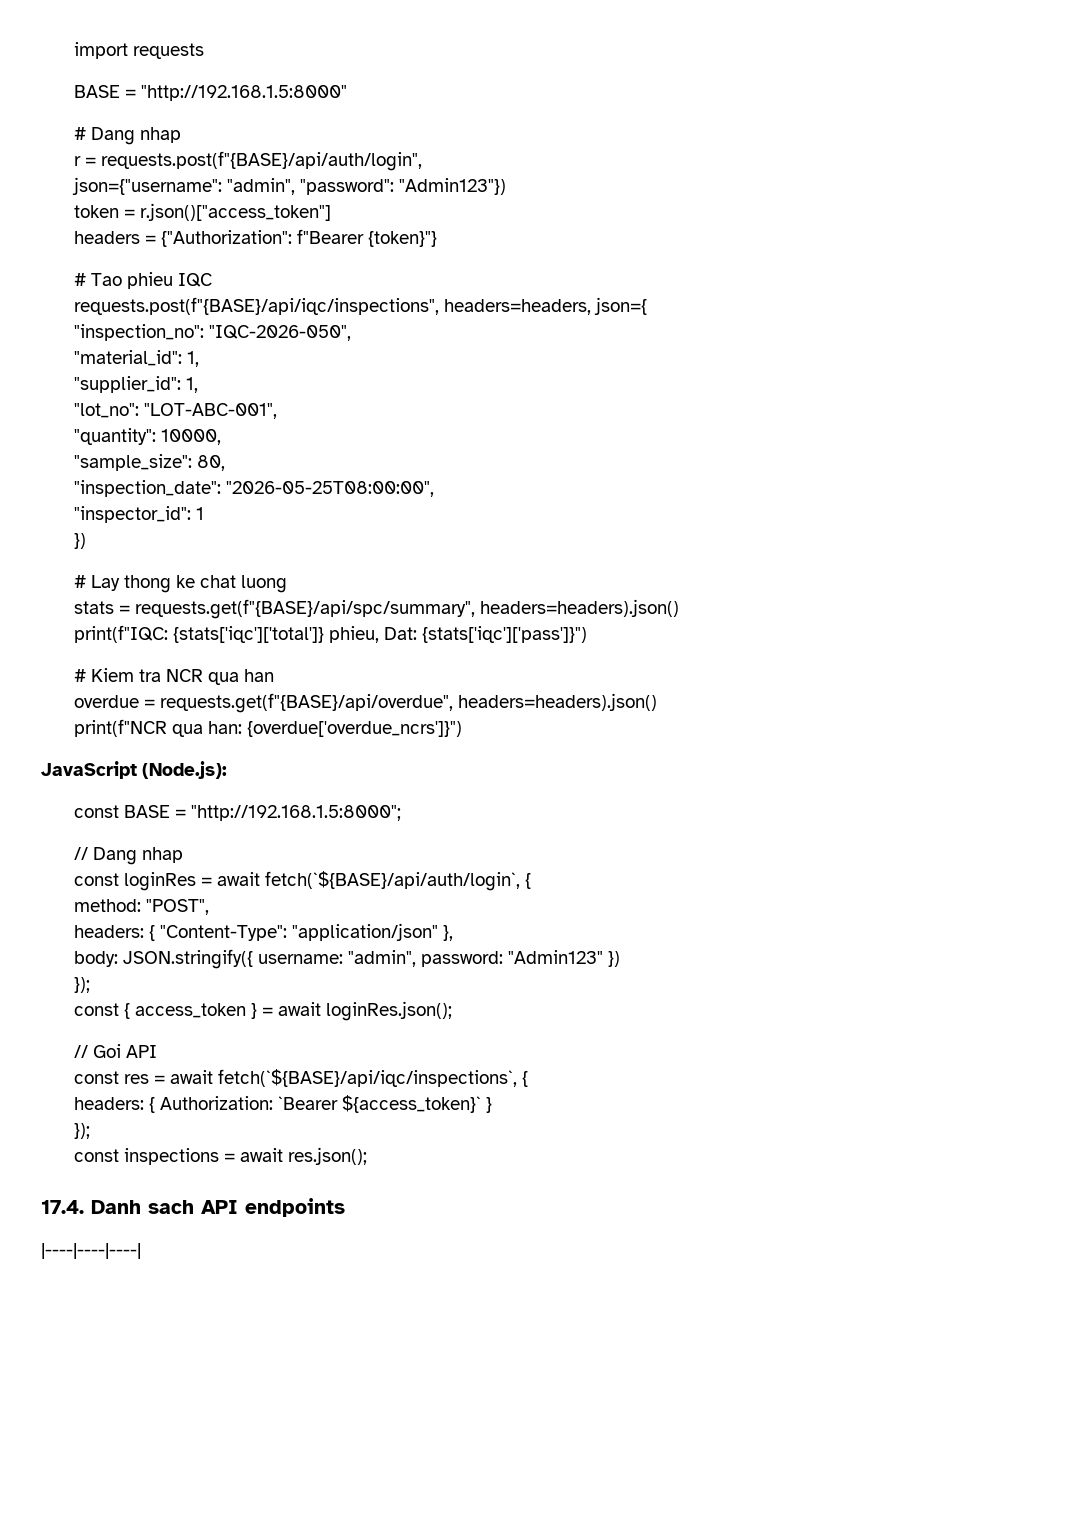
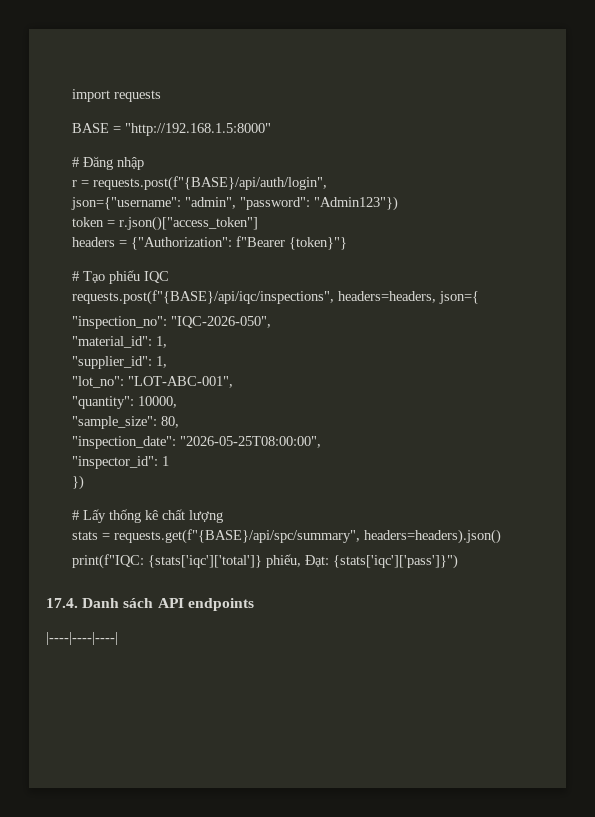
[90,127,181,145] Dang nhap -> [83,156,145,170] Đăng nhập
[90,272,173,289] Tao phieu -> [83,270,141,284] Tạo phiếu
[90,575,288,593] Lay thong ke chat luong -> [83,509,224,523] Lấy thống kê chất lượng
[328,626,417,643] phieu, Dat: -> [266,554,330,568] phiếu, Đạt:
[73,668,275,685] [73,693,657,713] [73,719,462,737] [41,761,228,779] [73,805,401,821] [73,847,183,865] [73,871,532,891] [73,899,209,915] [73,923,454,941] [73,949,621,969] [73,977,90,993] [73,1001,453,1021] [73,1044,157,1058] [73,1069,529,1087] [73,1095,493,1113] [73,1123,90,1139] [73,1147,368,1165] // # Kiem tra NCR qua han // overdue = requests.get(f"{BASE}/api/overdue", headers=headers).json() // print(f"NCR qua han: {overdue['overdue_ncrs']}") // JavaScript (Node.js): // const BASE = "http://192.168.1.5:8000"; // // Dang nhap // const loginRes = await fetch(`${BASE}/api/auth/login`, { // method: "POST", // headers: { "Content-Type": "application/json" }, // body: JSON.stringify({ username: "admin", password: "Admin123" }) // }); // const { access_token } = await loginRes.json(); // // Goi API // const res = await fetch(`${BASE}/api/iqc/inspections`, { // headers: { Authorization: `Bearer ${access_token}` } // }); // const inspections = await res.json(); -> (459, 561) none
[148,1200,194,1214] sach -> [123,598,154,608] sách

